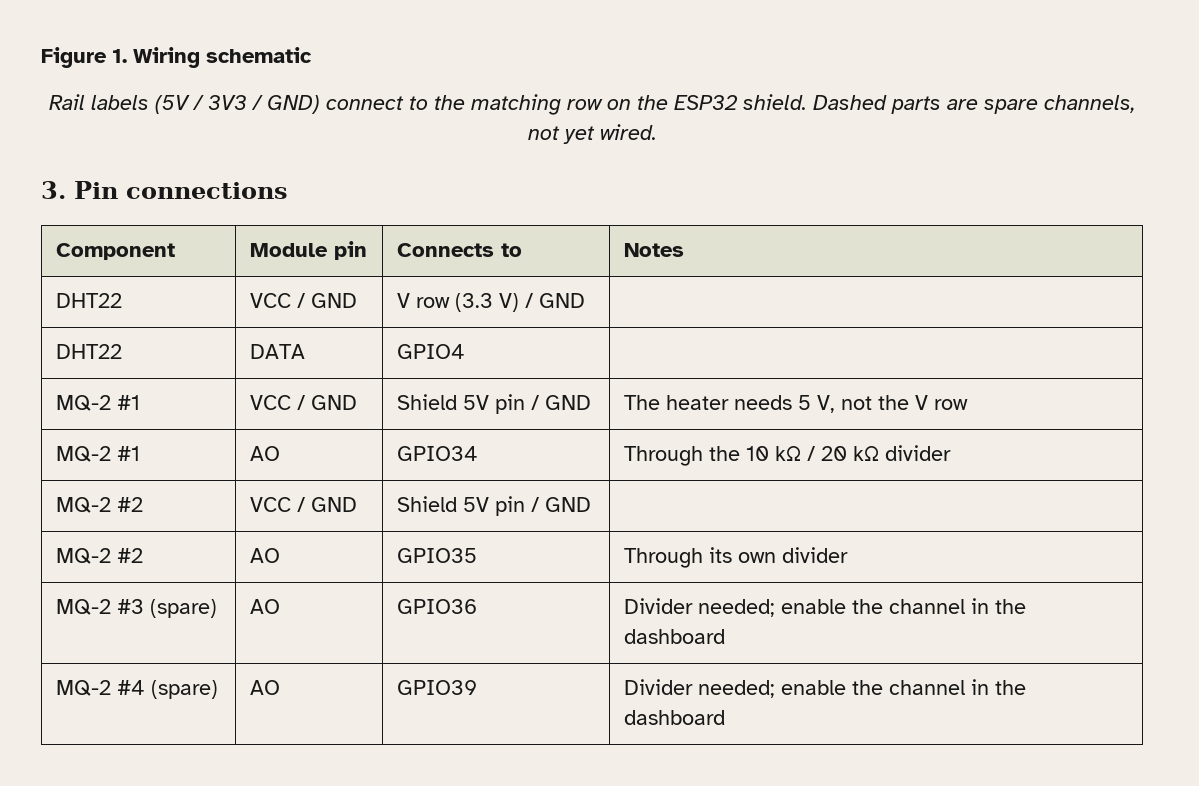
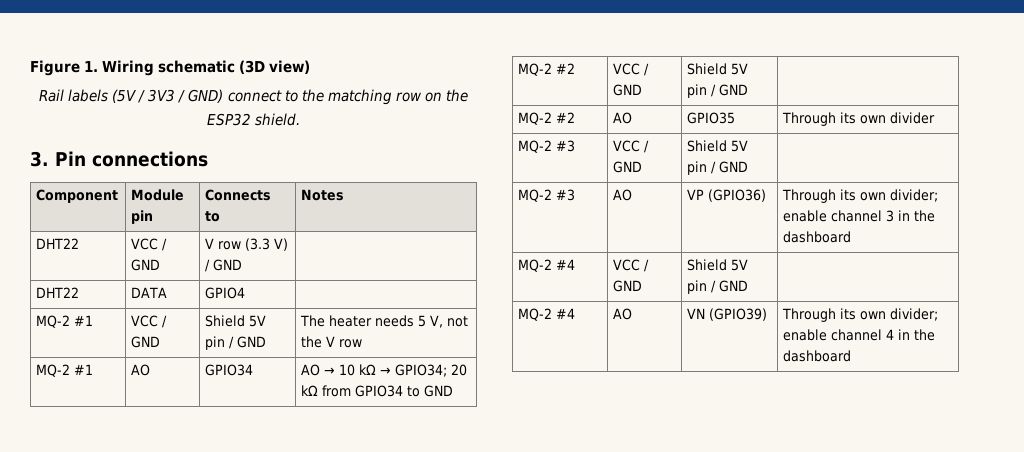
(312, 55) none -> [239,60,311,74] (3D view)
[812,95,1136,114] [527,124,657,144] Dashed parts are spare channels, not yet wired. -> (301, 119) none
[624,445,952,466] Through the 10 kΩ / 20 kΩ divider -> [301,364,468,377] [301,385,454,397] AO → 10 kΩ → GPIO34; 20 kΩ from GPIO34 to GND
[150,599,218,618] [250,599,281,614] [397,599,478,614] [624,598,966,617] (spare) | AO | GPIO36 | Divider needed; enable the channel -> [613,140,650,153] [613,161,643,173] [687,140,749,152] [687,161,749,175] [518,189,576,202] [613,189,633,201] [687,189,767,202] [782,189,939,203] [783,210,895,222] | VCC / GND | Shield 5V pin / GND | // MQ-2 #3 | AO | VP (GPIO36) | Through its own divider; enable channel 3
[151,680,219,699] [250,680,281,695] [397,680,478,695] [624,679,966,698] (spare) | AO | GPIO39 | Divider needed; enable the channel -> [613,259,650,272] [613,280,643,292] [687,259,749,271] [687,280,749,294] [518,308,576,321] [613,308,633,320] [687,308,768,321] [782,308,939,322] [783,329,895,341] | VCC / GND | Shield 5V pin / GND | // MQ-2 #4 | AO | VN (GPIO39) | Through its own divider; enable channel 4

